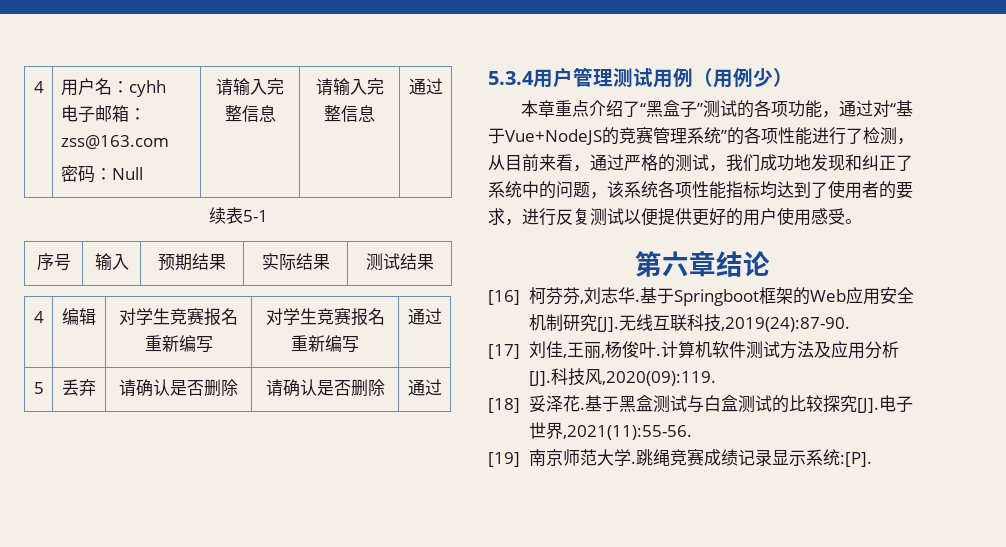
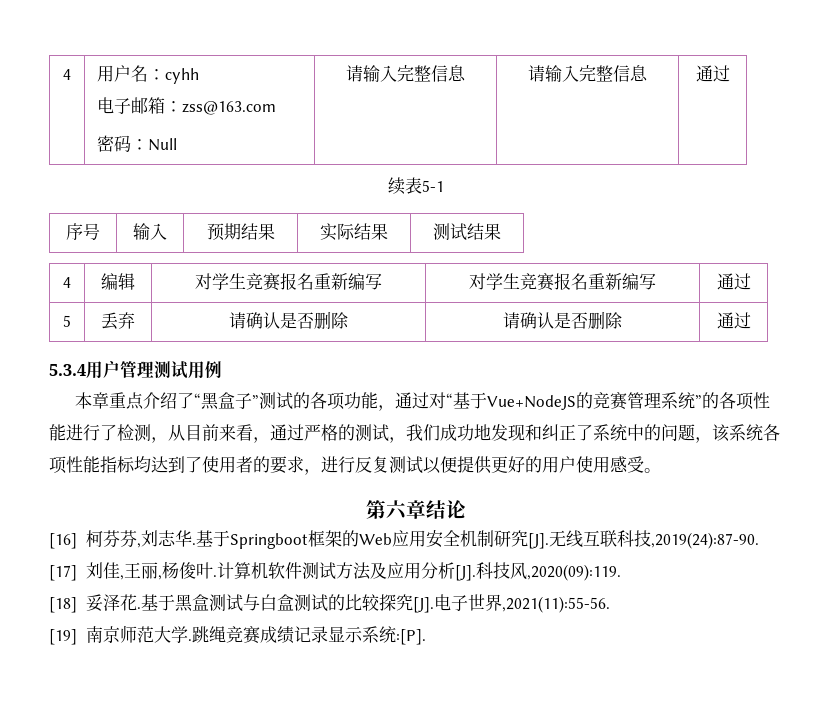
[693,68,793,88] （用例少） -> (222, 369) none

